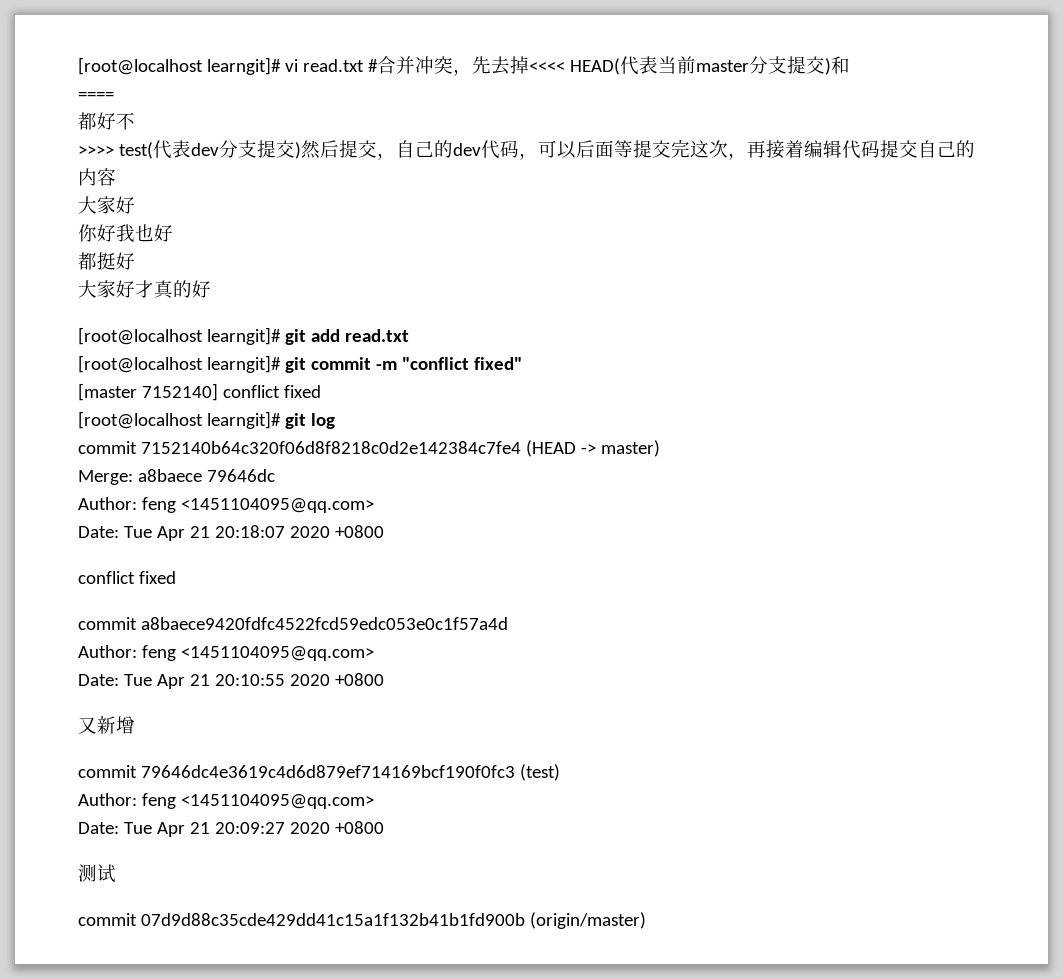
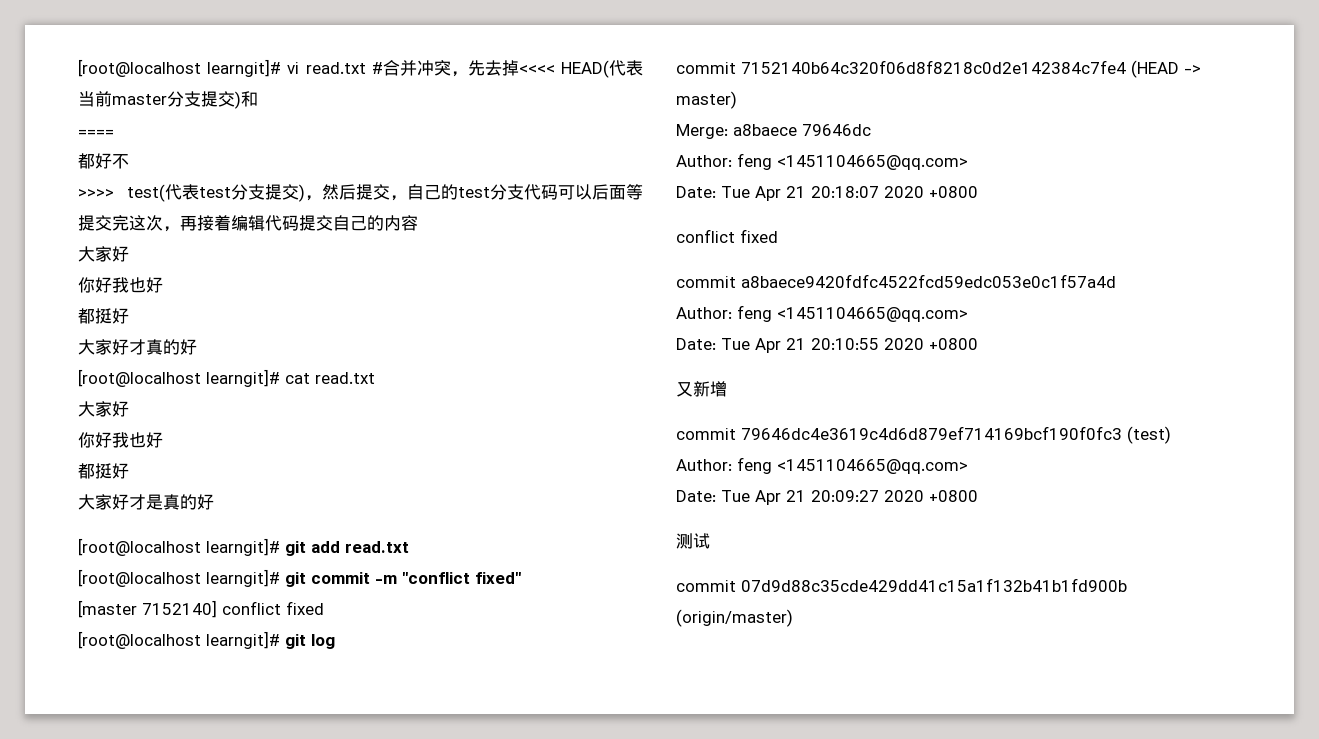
[190,140,301,159] dev分支提交) -> [199,184,322,202] test分支提交)，
[452,140,538,160] dev代码， -> [458,184,558,200] test分支代码
(211, 289) none -> [78,369,375,387] [78,401,129,417] [78,432,163,448] [78,463,129,479] [78,494,214,510] // [root@localhost learngit]# cat read.txt // 大家好 // 你好我也好 // 都挺好 // 大家好才是真的好
[180,498,374,513] <1451104095@qq.com> -> [777,155,968,170] <1451104665@qq.com>
[180,646,374,661] <1451104095@qq.com> -> [777,307,968,322] <1451104665@qq.com>
[180,794,374,809] <1451104095@qq.com> -> [777,459,968,474] <1451104665@qq.com>

